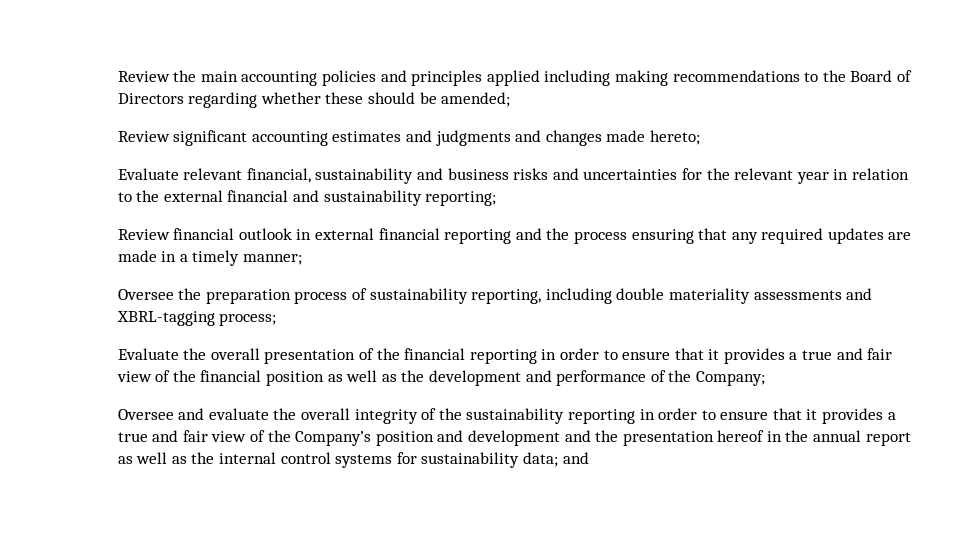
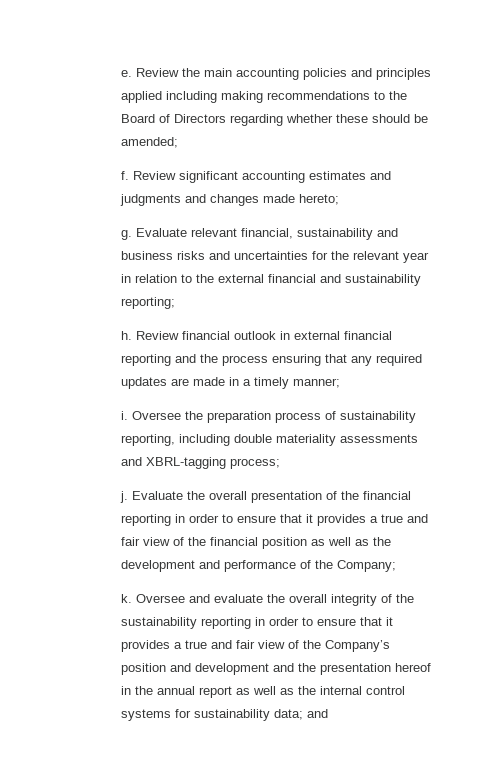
(117, 76) none -> [121,70,133,77] e.
(511, 99) none -> [121,171,130,180] f.
(700, 137) none -> [121,230,133,240] g.
(497, 198) none -> [121,331,133,340] h.
(302, 259) none -> [121,411,129,420] i.
(277, 319) none -> [120,491,129,503] j.
(765, 378) none -> [121,594,133,603] k.

